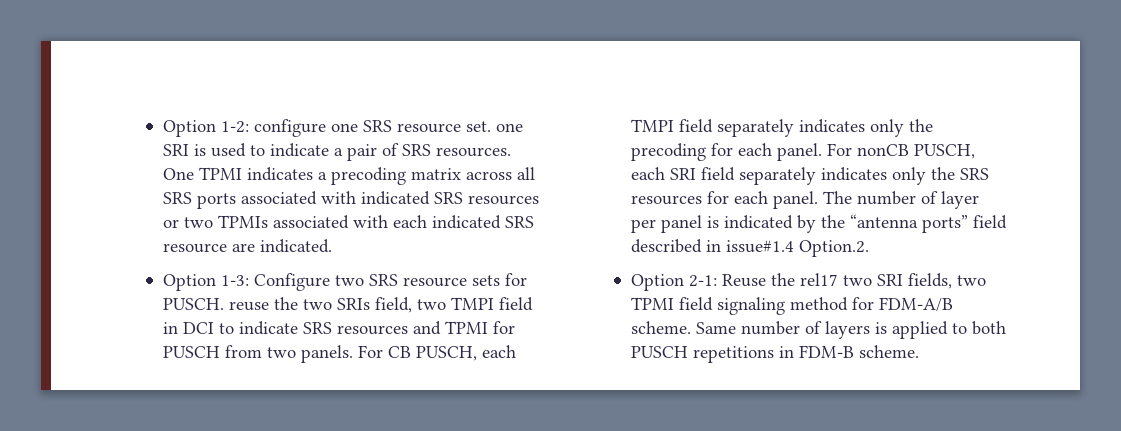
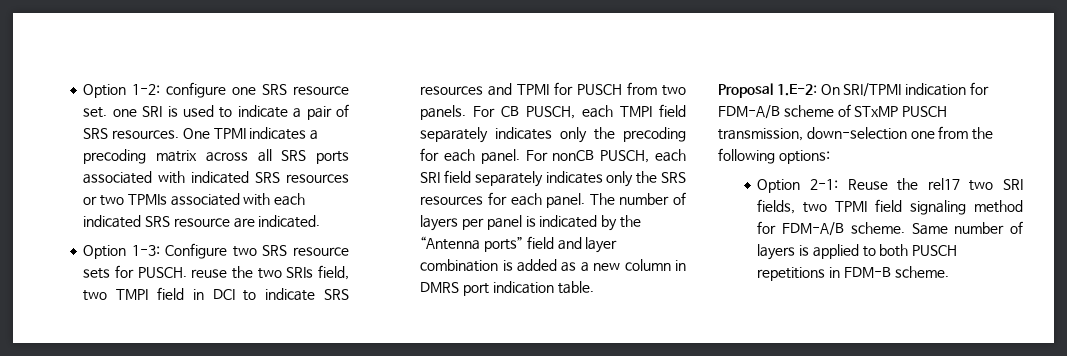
[940,191,979,209] layer -> [420,215,459,231] layers
[849,214,918,228] “antenna -> [420,236,481,250] “Antenna
[630,239,869,257] described in issue#1.4 Option.2. -> [557,237,618,253] [420,259,686,272] [420,281,594,296] [718,82,989,98] [718,104,948,119] [718,126,994,141] [718,148,830,164] and layer combination is added as a new column in DMRS port indication table. // Proposal 1.E-2: On SRI/TPMI indication for FDM-A/B scheme of STxMP PUSCH transmission, down-selection one from the following options:

